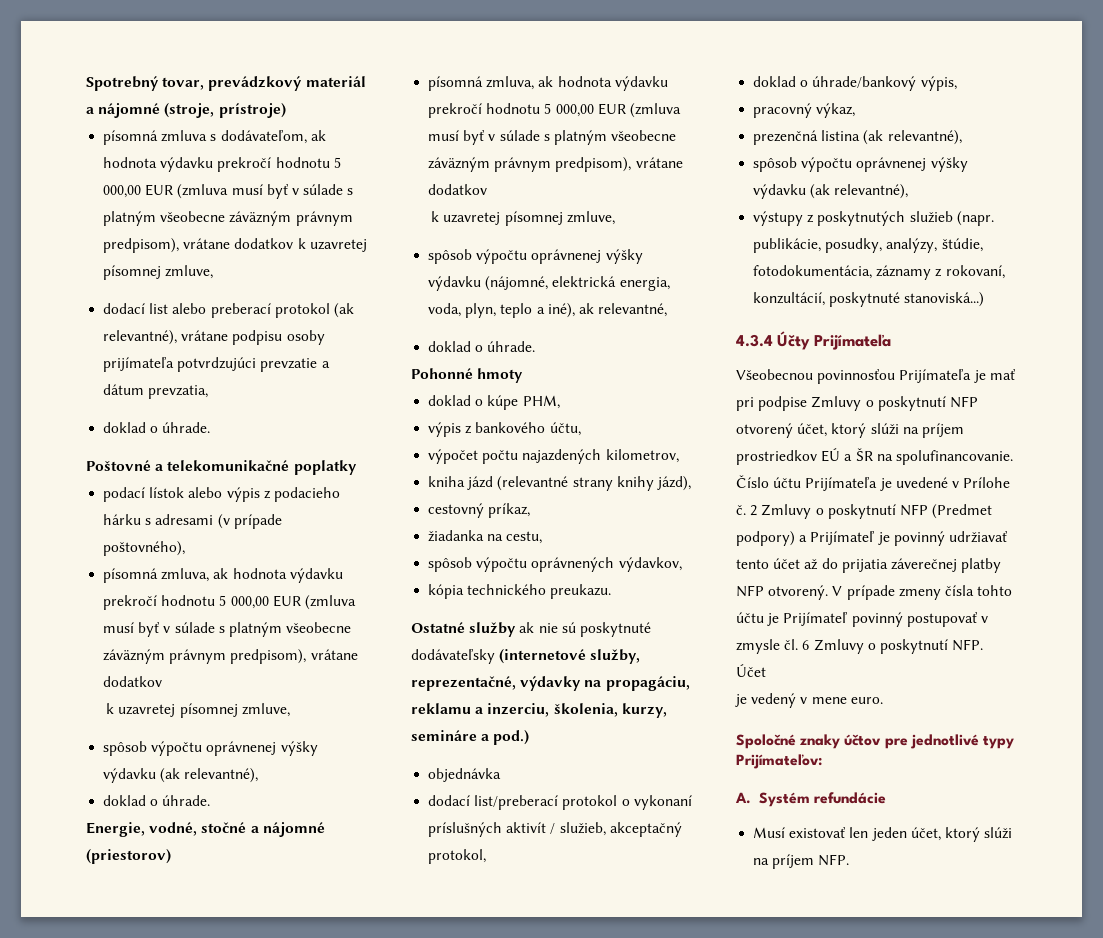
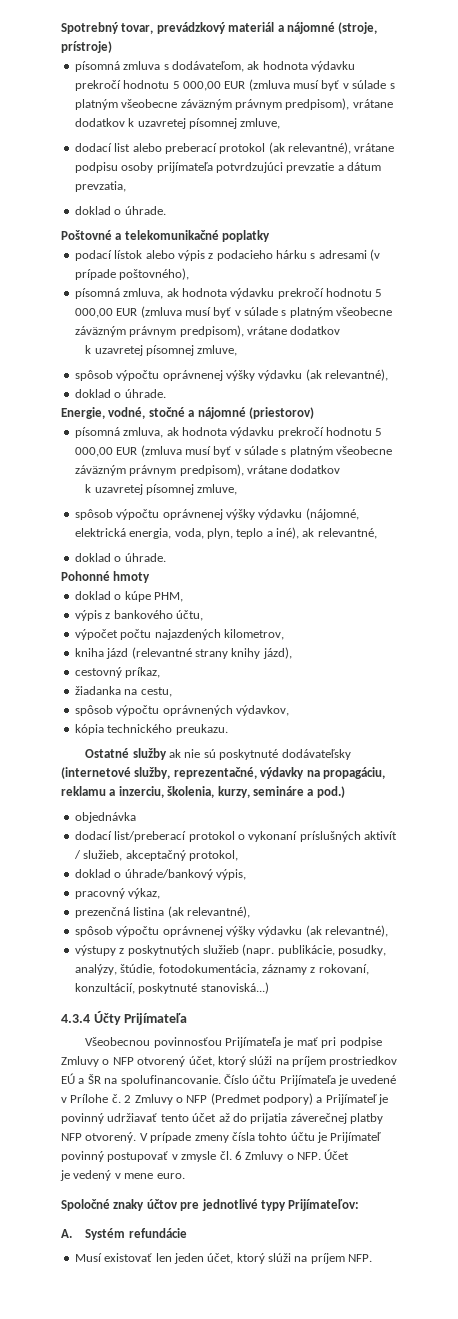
[877,396,946,411] poskytnutí -> (110, 1062) none
[827,504,896,519] poskytnutí -> (183, 1100) none
[879,639,948,654] poskytnutí -> (294, 1157) none

